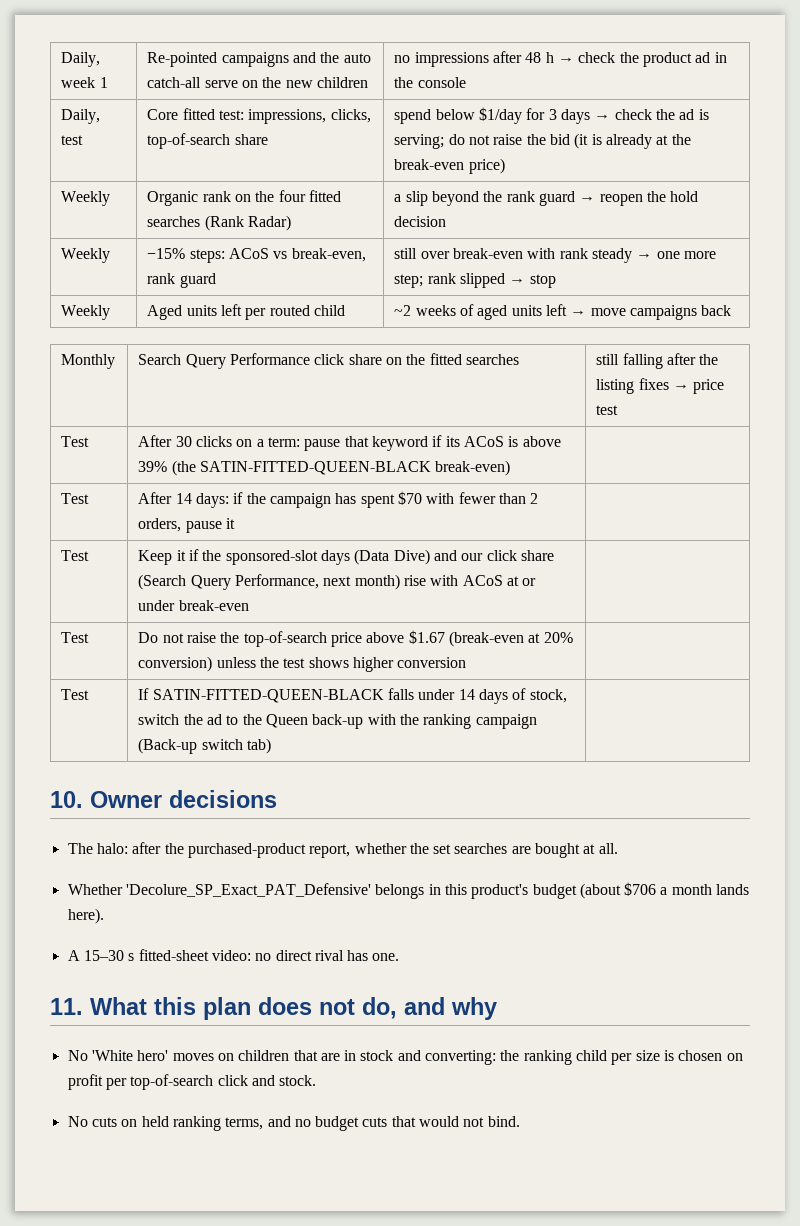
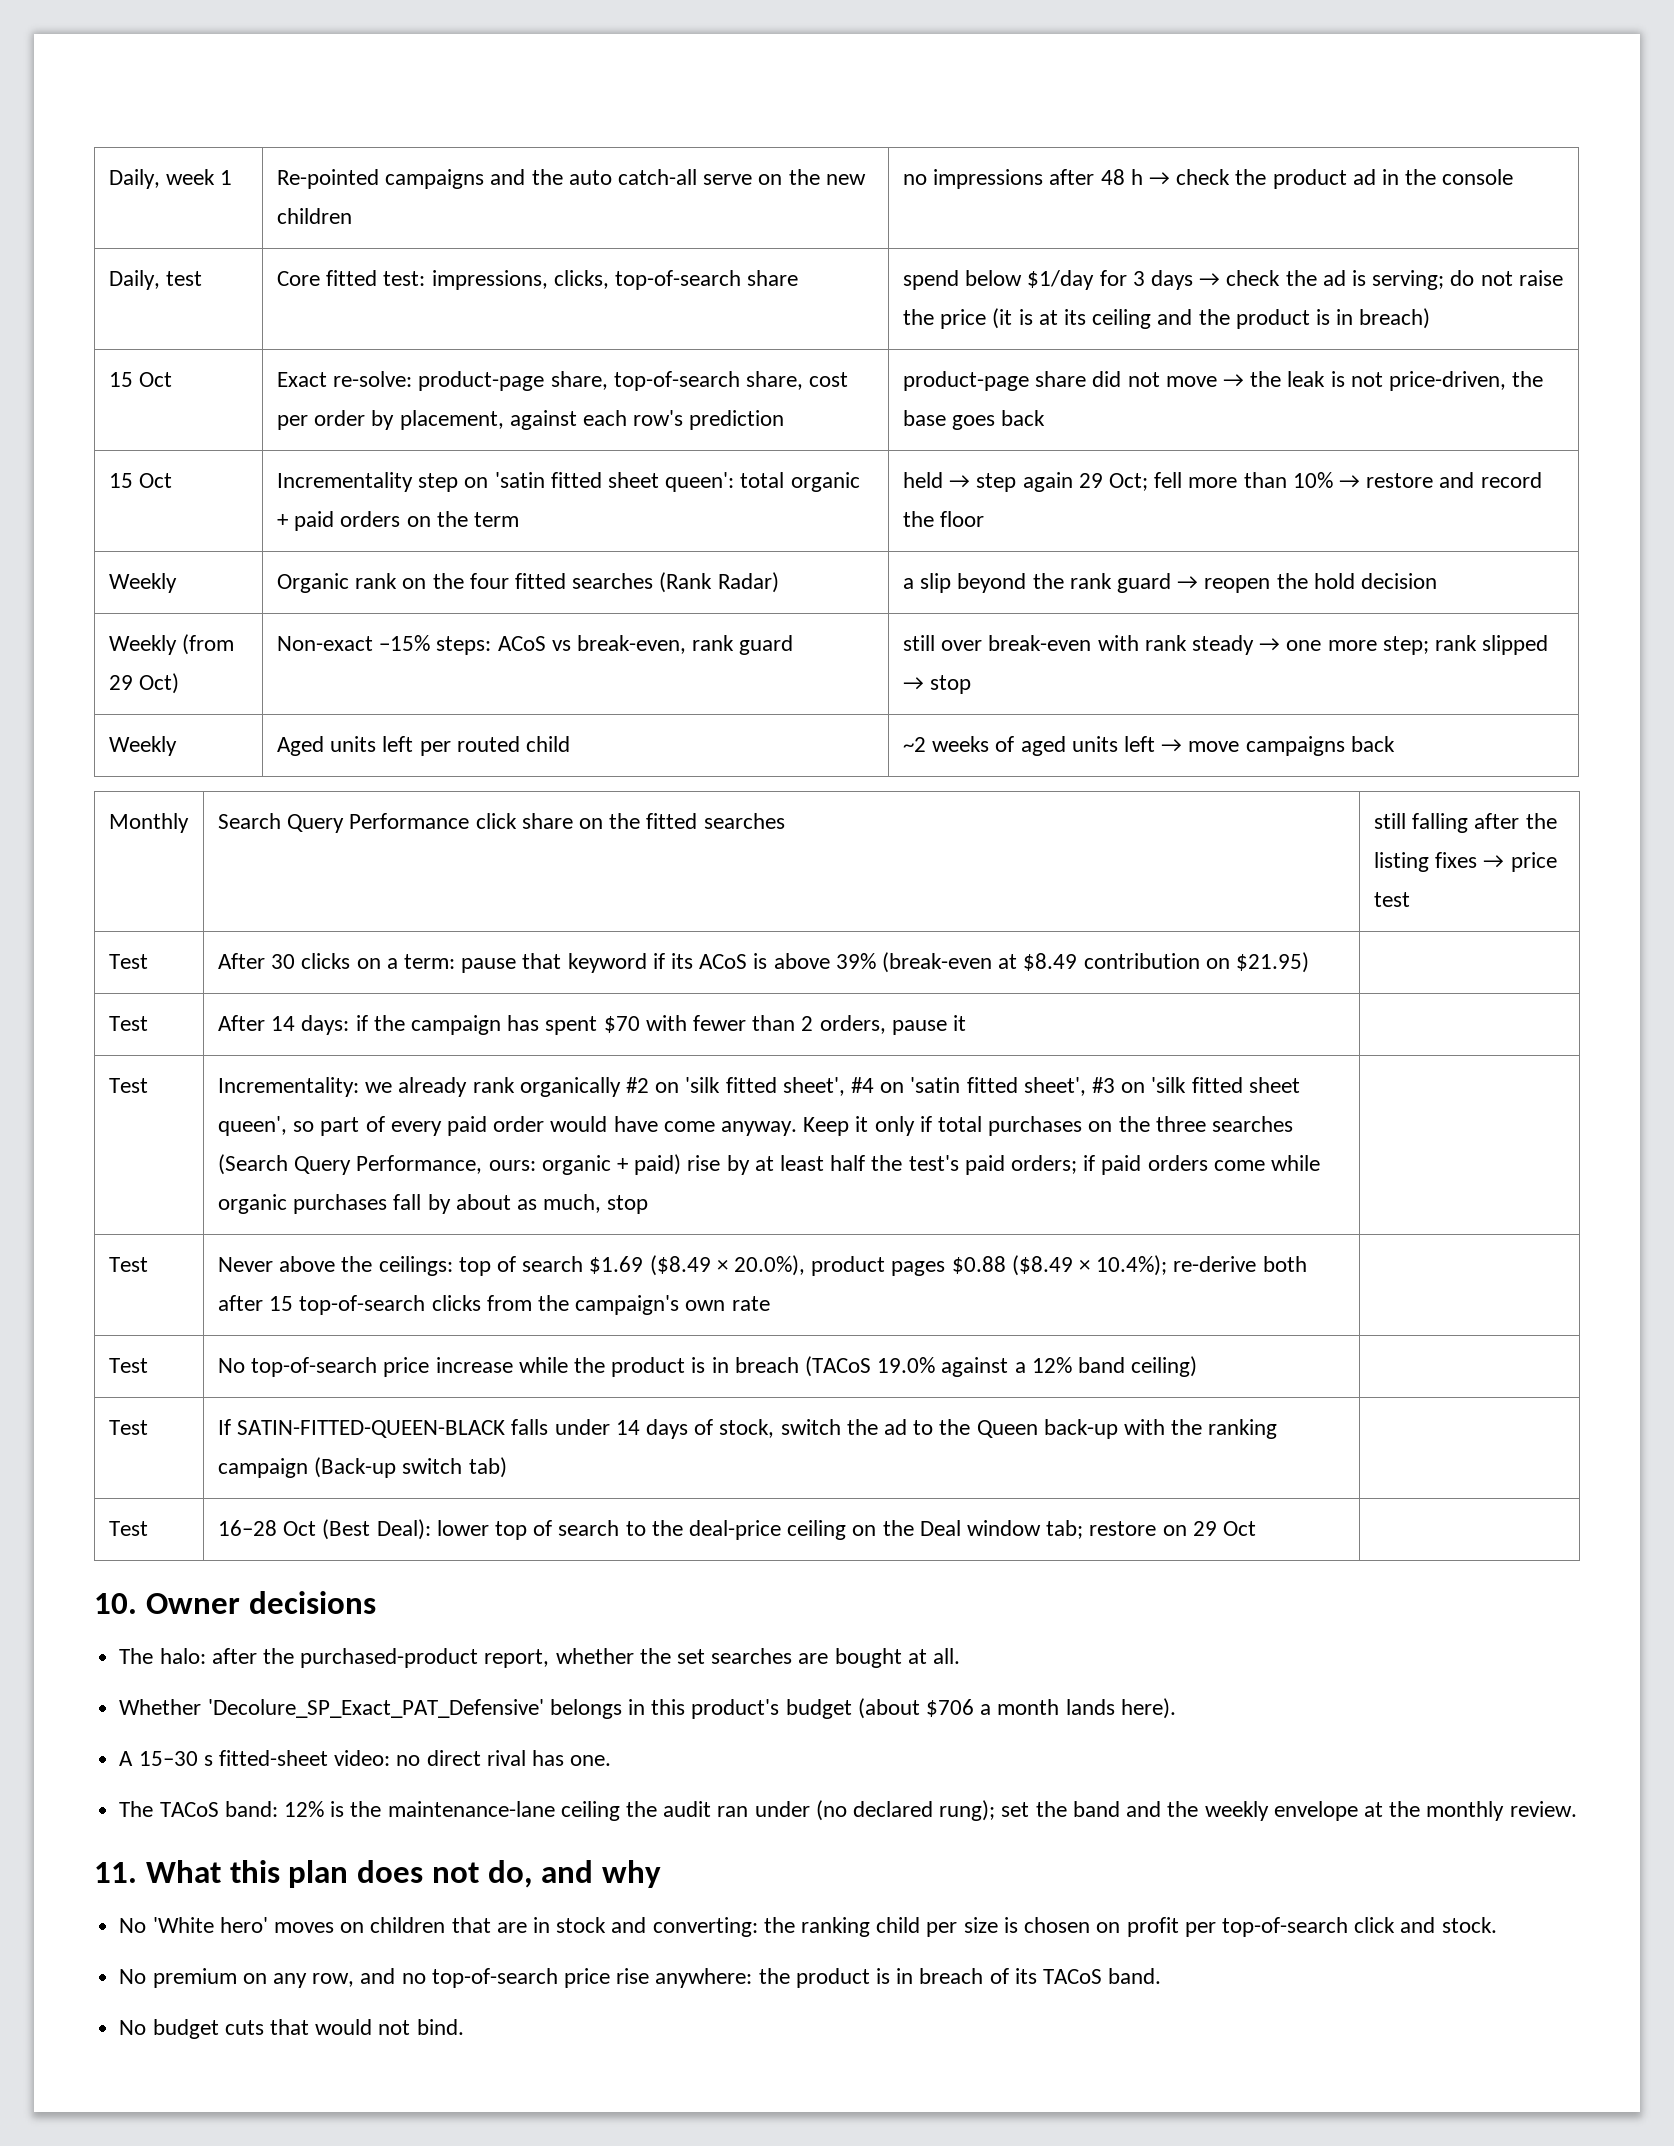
[549,134,570,145] bid -> [940,309,987,329] price
[605,134,691,149] [394,158,505,174] already at the break-even price) -> [1038,308,1431,329] [108,372,173,387] [276,371,849,391] [276,410,785,430] [902,371,1544,391] [902,410,1046,430] [108,473,173,488] [276,472,860,492] [276,511,519,531] [902,472,1542,492] [902,511,985,527] at its ceiling and the product is in breach) // 15 Oct | Exact re-solve: product-page share, top-of-search share, cost per order by placement, against each row's prediction | product-page share did not move → the leak is not price-driven, the base goes back // 15 Oct | Incrementality step on 'satin fitted sheet queen': total organic + paid orders on the term | held → step again 29 Oct; fell more than 10% → restore and record the floor
(111, 255) | -> [182,634,235,655] [108,673,180,694] [276,636,373,651] (from 29 Oct) | Non-exact
[171,460,511,476] (the SATIN-FITTED-QUEEN-BLACK break-even) -> [882,952,1310,973] (break-even at $8.49 contribution on $21.95)
[138,549,554,565] [138,574,537,590] [138,600,249,611] [61,632,90,643] [138,630,573,647] [138,656,467,672] Keep it if the sponsored-slot days (Data Dive) and our click share (Search Query Performance, next month) rise with ACoS at or under break-even | // Test | Do not raise the top-of-search price above $1.67 (break-even at 20% conversion) unless the test shows higher conversion -> [217,1077,1300,1097] [217,1116,1294,1136] [217,1154,1321,1175] [217,1194,649,1214] [108,1257,148,1272] [217,1255,1307,1276] [217,1295,770,1315] [108,1358,148,1373] [217,1356,1198,1377] Incrementality: we already rank organically #2 on 'silk fitted sheet', #4 on 'satin fitted sheet', #3 on 'silk fitted sheet queen', so part of every paid order would have come anyway. Keep it only if total purchases on the three searches (Search Query Performance, ours: organic + paid) rise by at least half the test's paid orders; if paid orders come while organic purchases fall by about as much, stop | // Test | Never above the ceilings: top of search $1.69 ($8.49 × 20.0%), product pages $0.88 ($8.49 × 10.4%); re-derive both after 15 top-of-search clicks from the campaign's own rate | // Test | No top-of-search price increase while the product is in breach (TACoS 19.0% against a 12% band ceiling)
(271, 746) none -> [108,1521,148,1536] [217,1519,1257,1540] // Test | 16–28 Oct (Best Deal): lower top of search to the deal-price ceiling on the Deal window tab; restore on 29 Oct |
(400, 957) none -> [119,1800,1577,1821] // The TACoS band: 12% is the maintenance-lane ceiling the audit ran under (no declared rung); set the band and the weekly envelope at the monthly review.
[91,1116,311,1131] cuts on held ranking terms, and no -> [152,1968,1162,1988] [119,2020,147,2035] premium on any row, and no top-of-search price rise anywhere: the product is in breach of its TACoS band. // No

